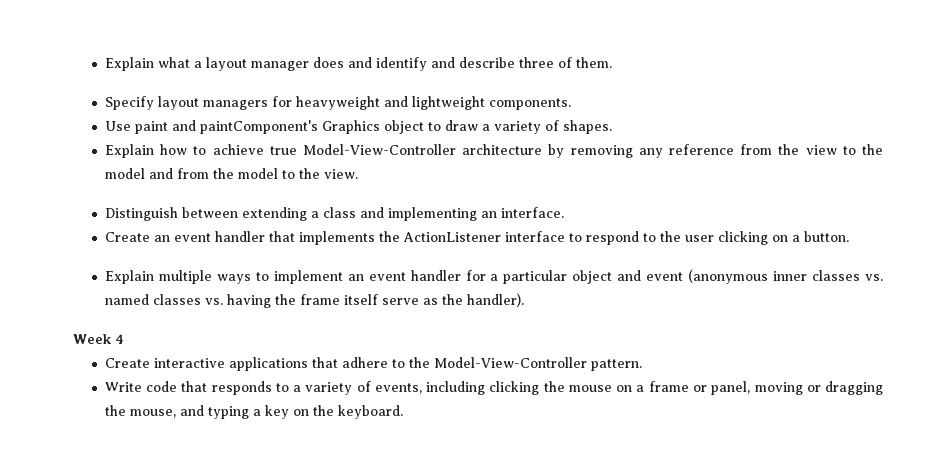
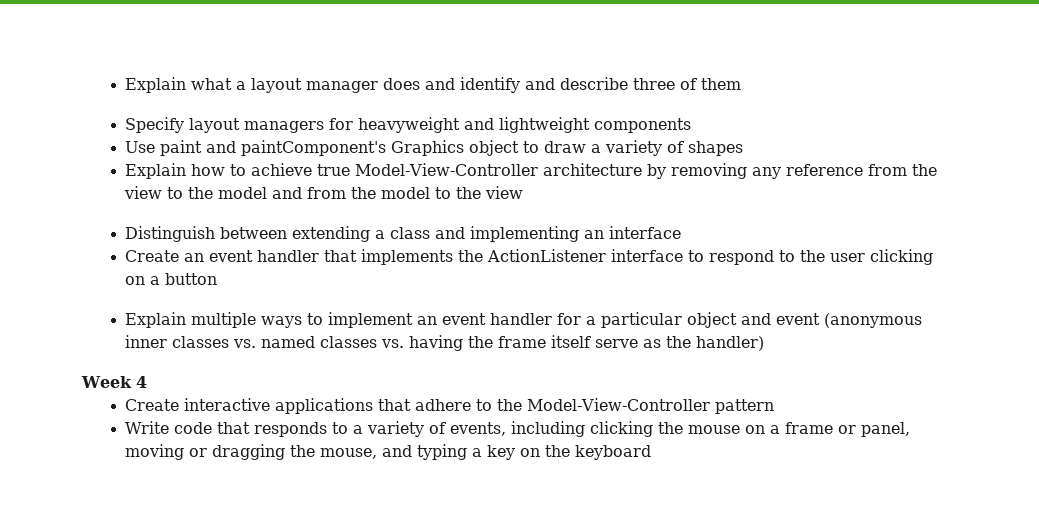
[575,57,612,68] them. -> [701,78,742,90] them
[488,98,571,110] components. -> [594,118,692,133] components
[562,120,612,134] shapes. -> [688,141,744,156] shapes
[323,169,358,179] view. -> [485,186,524,199] view
[500,207,564,218] interface. -> [609,226,682,239] interface
[803,231,849,242] button. -> [165,273,218,285] button
[466,293,524,307] handler). -> [696,336,765,351] handler)
[590,359,642,371] pattern. -> [715,399,775,414] pattern
[337,405,403,419] keyboard. -> [575,445,652,460] keyboard

